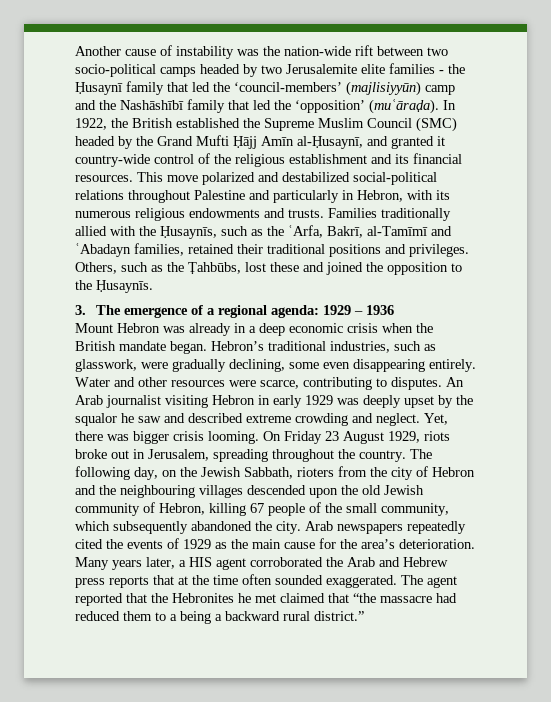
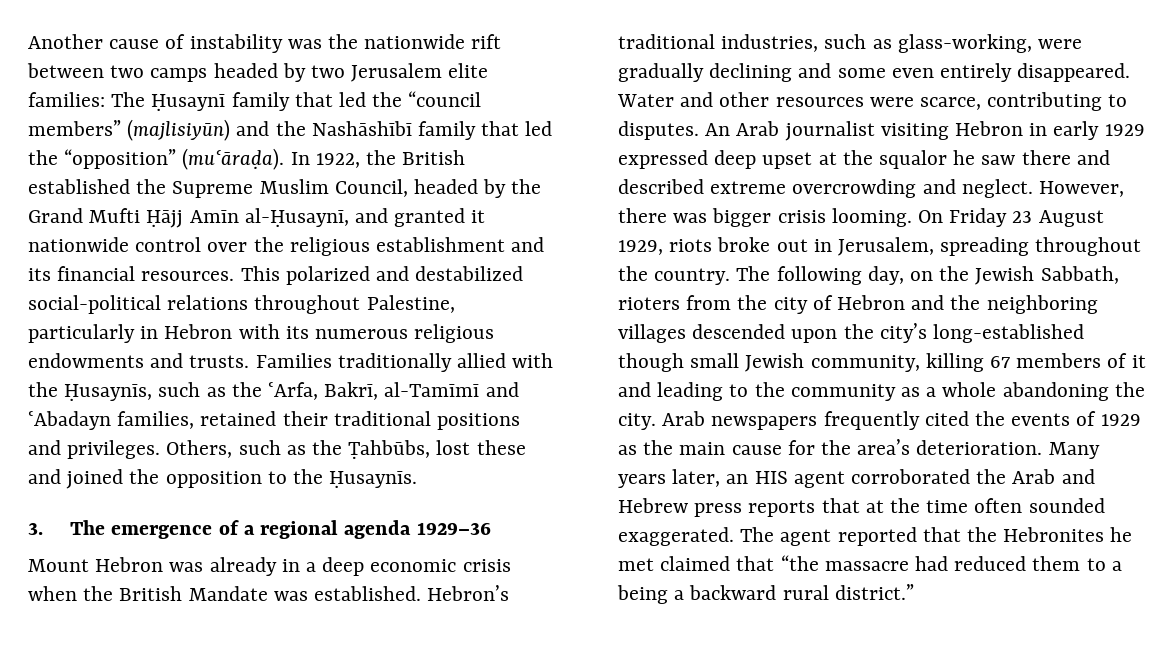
[284,46,351,56] nation-wide -> [364,34,466,49] nationwide
[75,64,156,77] socio-political -> (145, 71) none
[286,63,465,74] Jerusalemite elite families - the -> [351,63,489,82] [28,92,146,107] Jerusalem elite families: The
[234,81,455,96] ‘council-members’ (majlisiyyūn) camp -> [408,91,482,107] [28,119,231,141] “council members” (majlisiyūn)
[295,100,365,113] ‘opposition’ -> [64,149,177,169] “opposition”
[367,117,457,132] Council (SMC) -> [334,179,408,197] Council,
[75,153,210,167] country-wide control of -> [28,237,248,252] nationwide control over
[167,175,198,182] move -> (280, 273) none
[194,190,270,200] Palestine and -> [366,295,455,313] Palestine,
[357,190,403,202] Hebron, -> [164,324,233,339] Hebron
[271,305,395,318] agenda: 1929 – 1936 -> [344,520,491,539] agenda 1929–36
[119,341,207,354] mandate began. -> [188,586,422,601] Mandate was established.
[75,359,137,372] glasswork, -> [897,34,1032,53] glass-working,
[229,359,476,372] declining, some even disappearing entirely. -> [709,63,1131,82] declining and some even entirely disappeared.
[337,395,453,408] was deeply upset by -> [618,150,837,169] expressed deep upset at
(161, 419) none -> [1021,150,1071,165] there
[295,413,348,426] crowding -> [792,179,917,198] overcrowding
[424,413,448,425] Yet, -> [1039,181,1125,197] However,
[120,485,195,498] neighbouring -> [986,295,1098,314] neighboring
[362,485,424,495] [75,502,449,516] [75,521,252,534] old Jewish community of Hebron, killing 67 people of the small community, which subsequently abandoned -> [879,323,1085,343] [618,353,1146,372] [618,382,1109,401] city’s long-established though small Jewish community, killing 67 members of it and leading to the community as a whole abandoning
[407,521,466,534] repeatedly -> [823,411,920,430] frequently
[179,560,186,567] a -> [726,474,749,484] an

